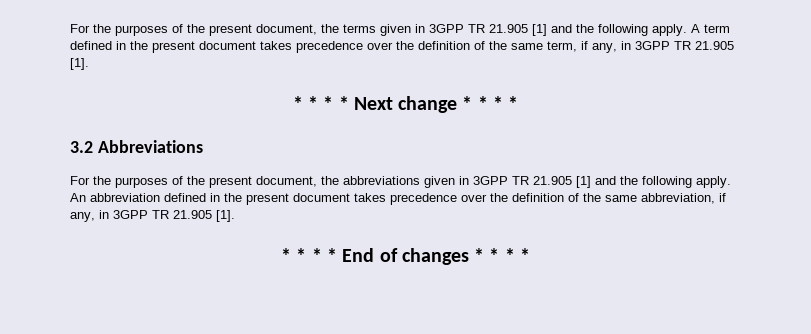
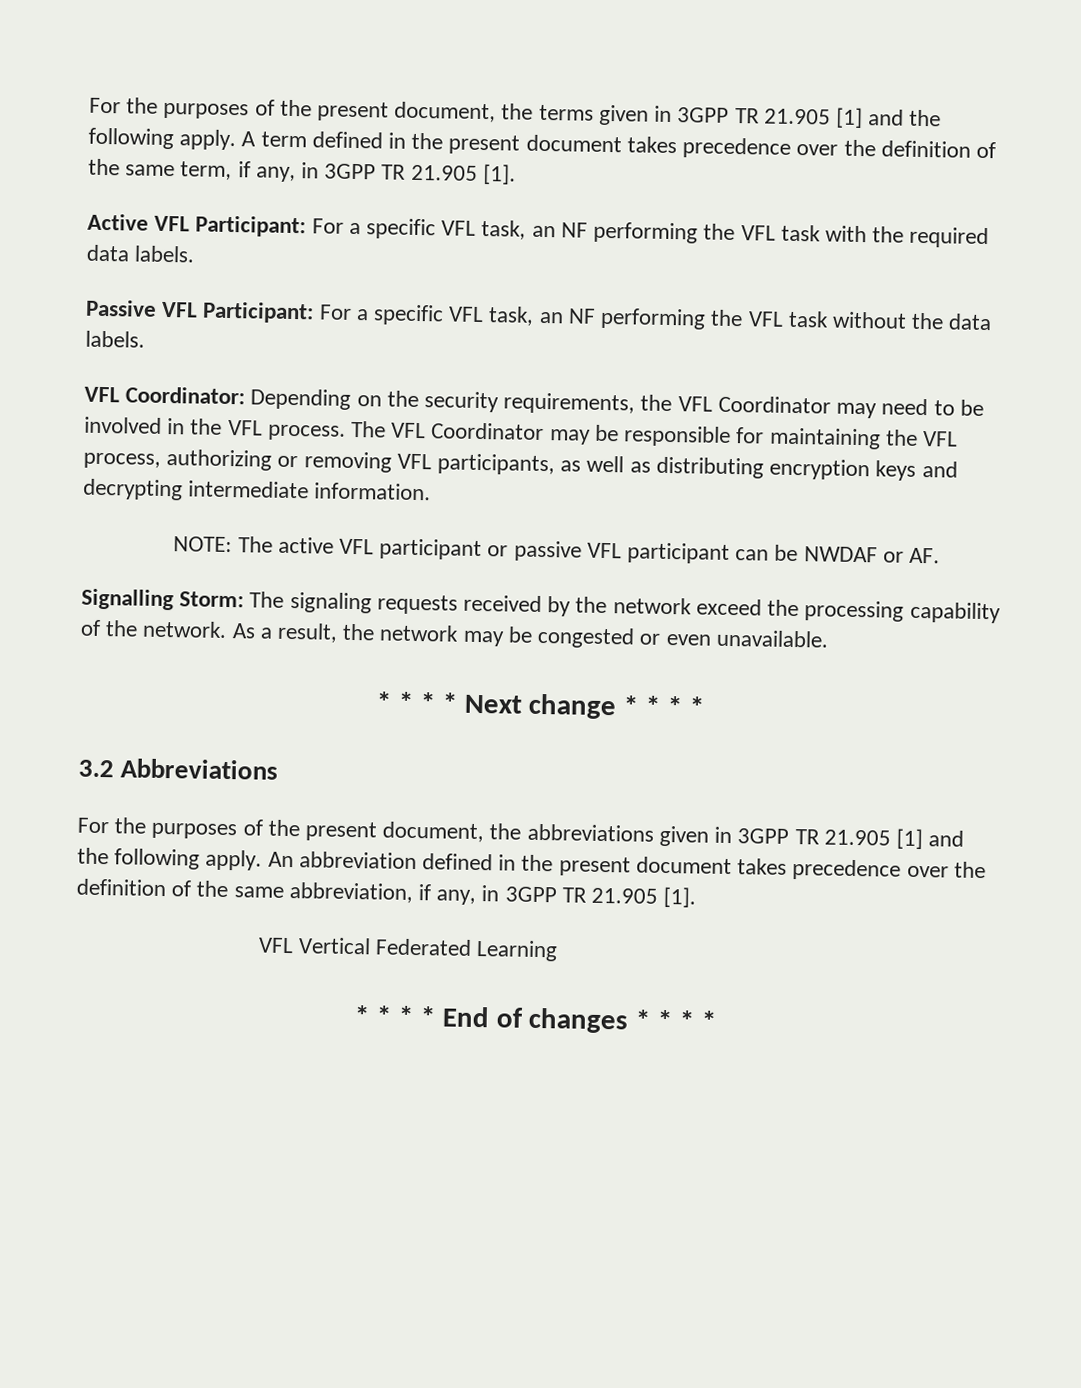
(89, 64) none -> [87,213,990,249] [86,244,196,263] [85,299,993,331] [85,330,145,348] [84,386,984,419] [84,416,958,450] [83,449,958,481] [83,478,432,501] [173,536,941,564] [81,588,1001,624] [80,619,829,649] // Active VFL Participant: For a specific VFL task, an NF performing the VFL task with the required data labels. // Passive VFL Participant: For a specific VFL task, an NF performing the VFL task without the data labels. // VFL Coordinator: Depending on the security requirements, the VFL Coordinator may need to be involved in the VFL process. The VFL Coordinator may be responsible for maintaining the VFL process, authorizing or removing VFL participants, as well as distributing encryption keys and decrypting intermediate information. // NOTE: The active VFL participant or passive VFL participant can be NWDAF or AF. // Signalling Storm: The signaling requests received by the network exceed the processing capability of the network. As a result, the network may be congested or even unavailable.
(235, 216) none -> [257,937,559,962] // VFL Vertical Federated Learning

